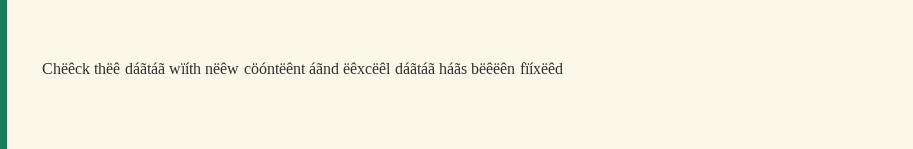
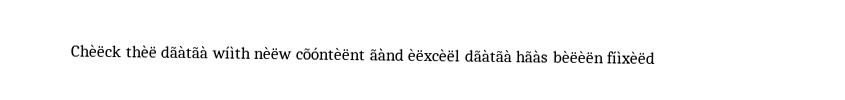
[42,62,563,74] Chëêck thëê dáãtáã wïíth nëêw cöóntëênt áãnd ëêxcëêl dáãtáã háãs bëêëên fïíxëêd -> [70,44,656,64] Chèëck thèë dãàtãà wíìth nèëw cõóntèënt ãànd èëxcèël dãàtãà hãàs bèëèën fíìxèëd

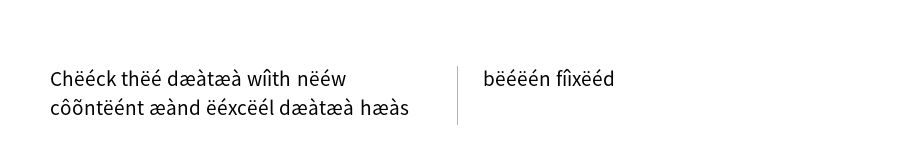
[70,44,656,64] Chèëck thèë dãàtãà wíìth nèëw cõóntèënt ãànd èëxcèël dãàtãà hãàs bèëèën fíìxèëd -> [50,68,346,86] [50,98,409,115] [483,68,616,86] Chëéck thëé dæàtæà wíìth nëéw côõntëént æànd ëéxcëél dæàtæà hæàs bëéëén fíìxëéd

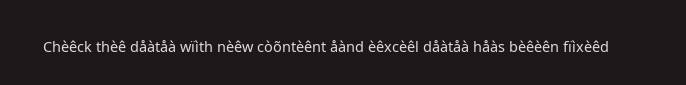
[50,68,346,86] [50,98,409,115] [483,68,616,86] Chëéck thëé dæàtæà wíìth nëéw côõntëént æànd ëéxcëél dæàtæà hæàs bëéëén fíìxëéd -> [43,40,609,52] Chèêck thèê dåàtåà wïìth nèêw còõntèênt åànd èêxcèêl dåàtåà håàs bèêèên fïìxèêd

